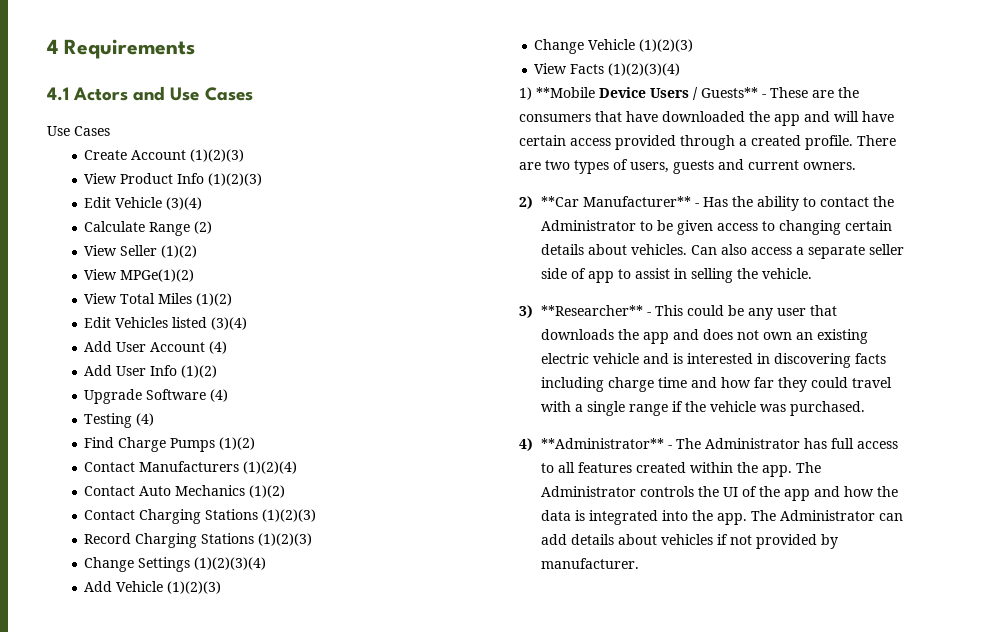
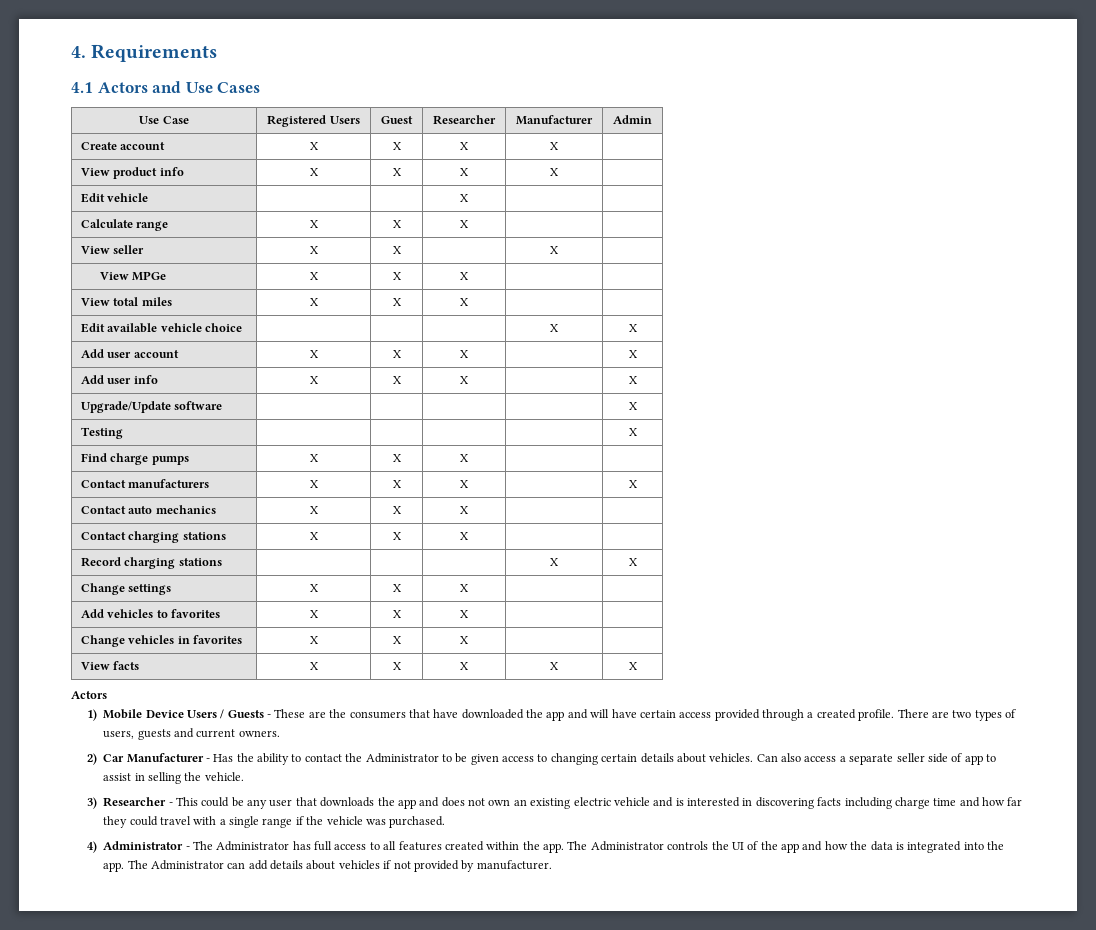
[47,39,58,54] 4 -> [71,46,86,58] 4.
[47,126,110,136] [84,149,245,162] [84,173,263,186] [84,197,203,210] [84,221,213,236] [84,245,198,258] [84,269,195,282] [84,293,233,306] [84,317,248,330] [84,341,228,354] [84,365,218,378] [84,389,229,404] [84,413,155,428] [84,437,256,452] [84,461,298,474] [84,485,286,498] [84,509,317,524] [84,533,313,548] [84,557,267,572] [84,581,222,594] [534,39,694,54] [534,63,681,76] [518,87,595,100] // Use Cases // Create Account (1)(2)(3) // View Product Info (1)(2)(3) // Edit Vehicle (3)(4) // Calculate Range (2) // View Seller (1)(2) // View MPGe(1)(2) // View Total Miles (1)(2) // Edit Vehicles listed (3)(4) // Add User Account (4) // Add User Info (1)(2) // Upgrade Software (4) // Testing (4) // Find Charge Pumps (1)(2) // Contact Manufacturers (1)(2)(4) // Contact Auto Mechanics (1)(2) // Contact Charging Stations (1)(2)(3) // Record Charging Stations (1)(2)(3) // Change Settings (1)(2)(3)(4) // Add Vehicle (1)(2)(3) // Change Vehicle (1)(2)(3) // View Facts (1)(2)(3)(4) // 1) **Mobile -> [139,116,189,124] [267,115,360,127] [381,116,413,124] [433,115,496,125] [516,115,593,125] [613,115,652,124] [80,142,166,150] [309,142,319,150] [392,142,402,150] [460,142,469,150] [550,142,559,150] [80,167,184,179] [309,168,319,176] [392,168,402,176] [460,168,469,176] [550,168,559,176] [80,193,149,203] [460,194,469,202] [80,219,169,231] [309,220,319,228] [392,220,402,228] [460,220,469,228] [80,245,145,254] [309,246,319,254] [392,246,402,254] [550,246,559,254] [100,271,167,281] [309,272,319,280] [392,272,402,280] [460,272,469,280] [80,297,172,306] [309,298,319,306] [392,298,402,306] [460,298,469,306] [80,323,243,333] [550,324,559,332] [628,324,638,332] [80,349,179,358] [309,350,319,358] [392,350,402,358] [460,350,469,358] [628,350,638,358] [80,375,158,384] [309,376,319,384] [392,376,402,384] [460,376,469,384] [628,376,638,384] [80,401,223,413] [628,402,638,410] [80,427,123,439] [628,428,638,436] [80,453,189,465] [309,454,319,462] [392,454,402,462] [460,454,469,462] [80,479,210,488] [309,480,319,488] [392,480,402,488] [460,480,469,488] [628,480,638,488] [80,505,216,514] [309,506,319,514] [392,506,402,514] [460,506,469,514] [80,531,226,543] [309,532,319,540] [392,532,402,540] [460,532,469,540] [80,557,222,569] [550,558,559,566] [628,558,638,566] [80,583,172,595] [309,584,319,592] [392,584,402,592] [460,584,469,592] [80,609,221,618] [309,610,319,618] [392,610,402,618] [460,610,469,618] [80,635,243,647] [309,636,319,644] [392,636,402,644] [460,636,469,644] [80,661,140,670] [309,662,319,670] [392,662,402,670] [460,662,469,670] [550,662,559,670] [628,662,638,670] [71,691,107,699] [86,709,143,721] // Use Case | Registered Users | Guest | Researcher | Manufacturer | Admin // Create account | X | X | X | X | // View product info | X | X | X | X | // Edit vehicle | | | X | | // Calculate range | X | X | X | | // View seller | X | X | | X | // View MPGe | X | X | X | | // View total miles | X | X | X | | // Edit available vehicle choice | | | | X | X // Add user account | X | X | X | | X // Add user info | X | X | X | | X // Upgrade/Update software | | | | | X // Testing | | | | | X // Find charge pumps | X | X | X | | // Contact manufacturers | X | X | X | | X // Contact auto mechanics | X | X | X | | // Contact charging stations | X | X | X | | // Record charging stations | | | | X | X // Change settings | X | X | X | | // Add vehicles to favorites | X | X | X | | // Change vehicles in favorites | X | X | X | | // View facts | X | X | X | X | X // Actors // 1) Mobile
[700,87,758,98] Guests** -> [227,710,264,718] Guests
[540,196,691,207] **Car Manufacturer** -> [103,753,204,763] Car Manufacturer
[540,305,643,316] **Researcher** -> [103,797,167,807] Researcher
[540,438,664,449] **Administrator** -> [103,841,184,850] Administrator

